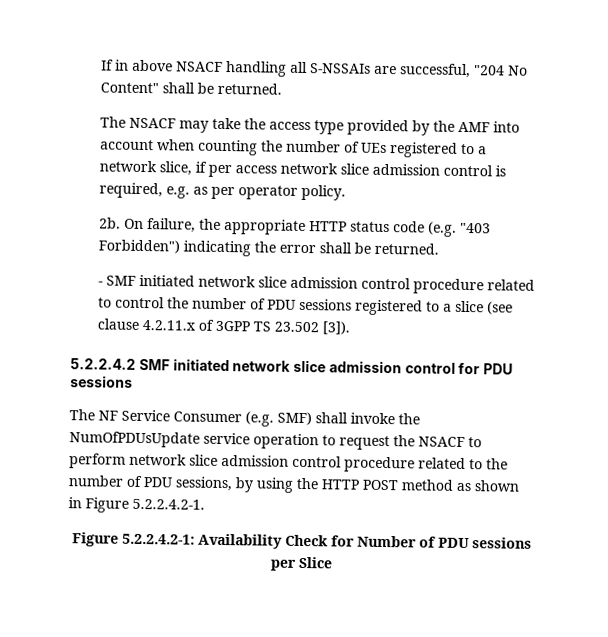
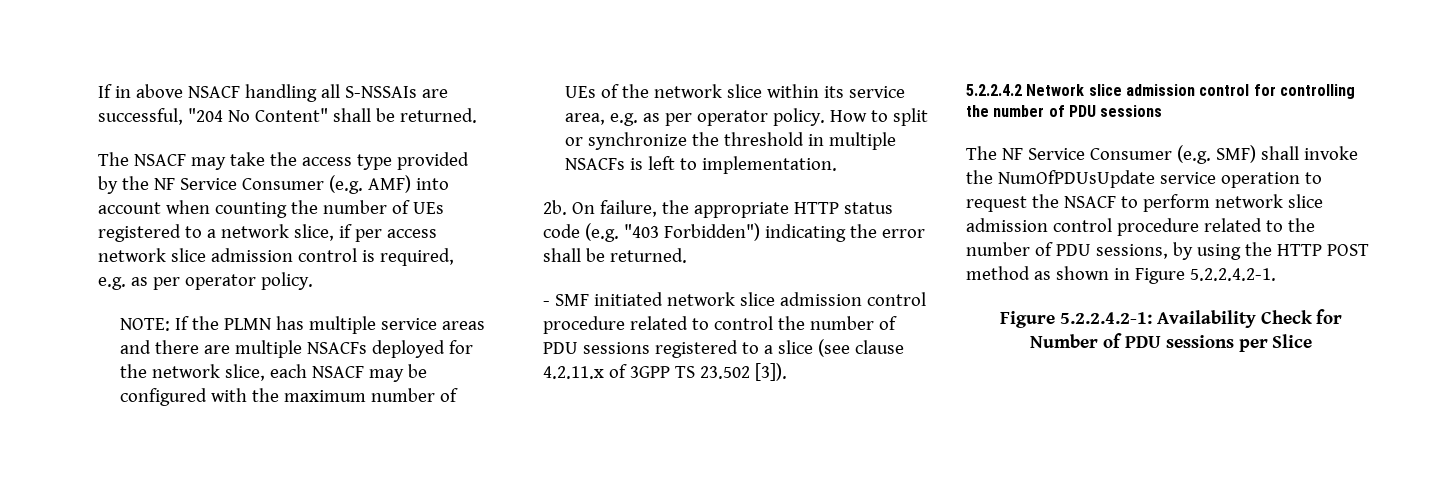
[457,121,490,133] AMF -> [153,175,411,194] NF Service Consumer (e.g. AMF)
(346, 192) none -> [119,316,485,334] [119,340,473,358] [119,364,427,382] [119,388,458,406] [564,84,905,98] [564,108,928,126] [564,132,896,150] [564,156,837,174] // NOTE: If the PLMN has multiple service areas and there are multiple NSACFs deployed for the network slice, each NSACF may be configured with the maximum number of UEs of the network slice within its service area, e.g. as per operator policy. How to split or synchronize the threshold in multiple NSACFs is left to implementation.
[138,358,292,372] SMF initiated network -> [1026,84,1085,96] Network
(481, 368) none -> [1279,84,1355,99] [966,105,1065,117] controlling the number of

